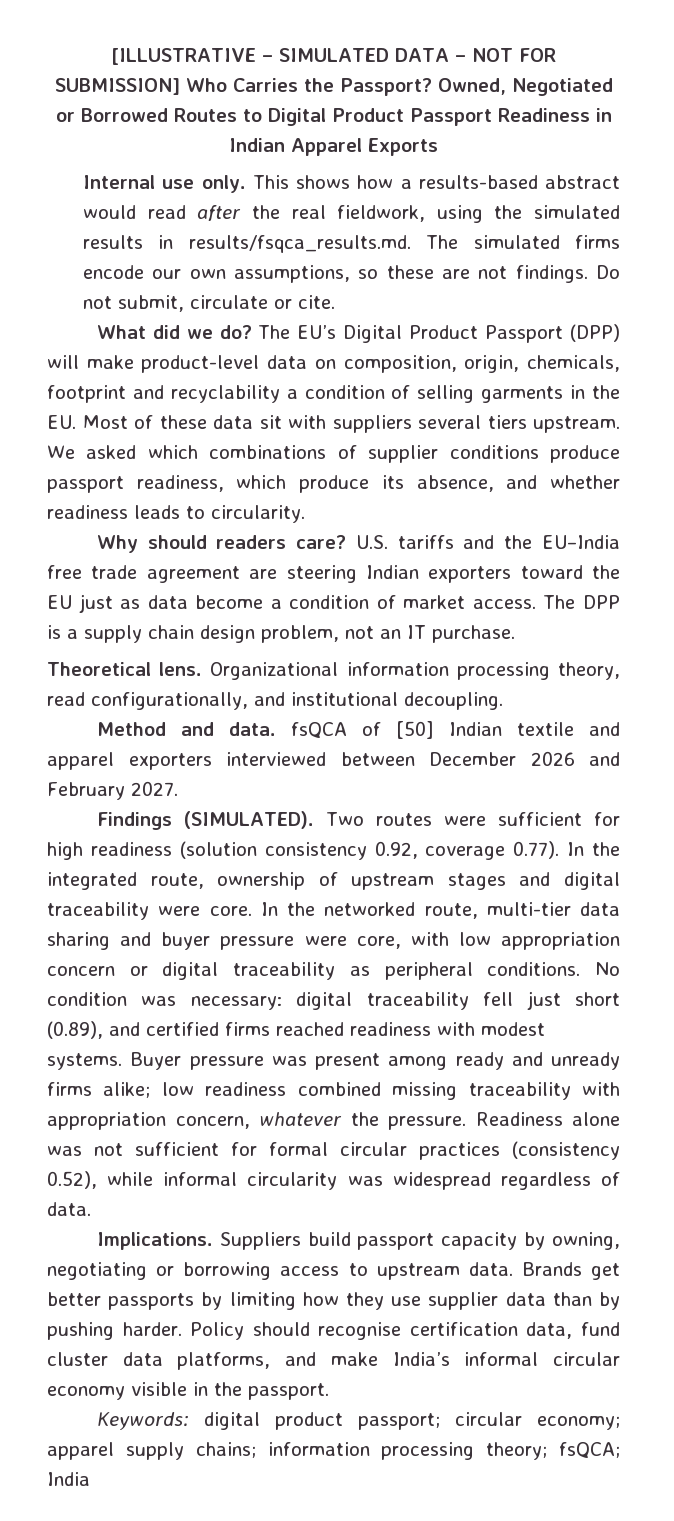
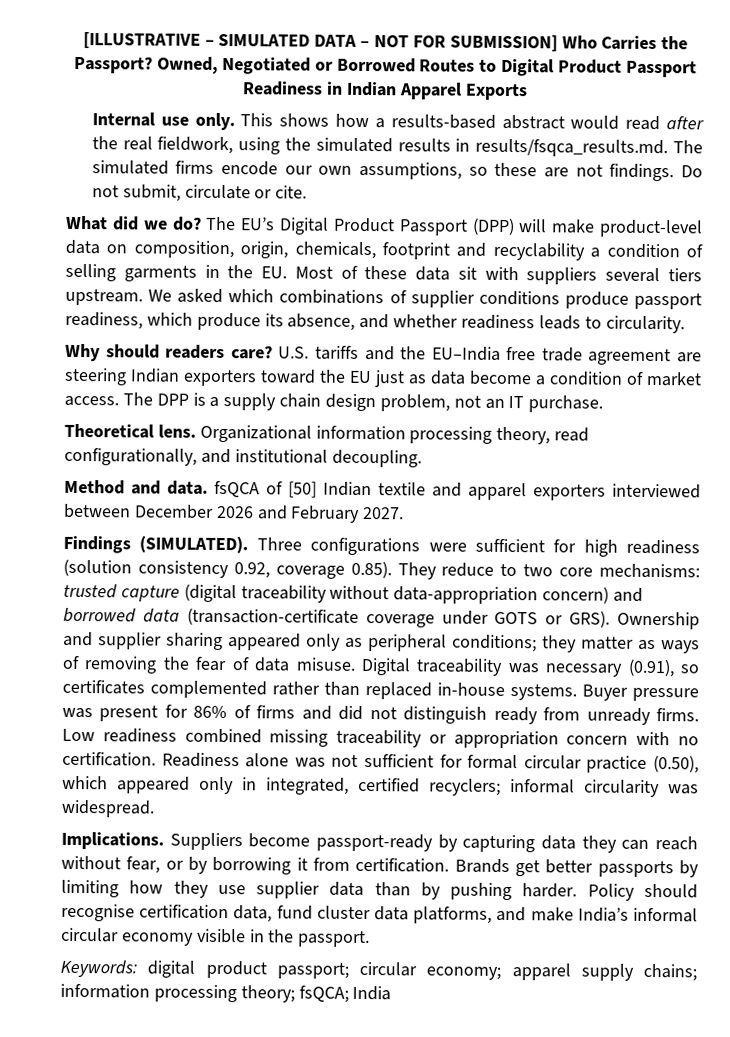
[325,812,432,826] Two routes -> [256,537,421,556] Three configurations
[513,841,620,859] [47,872,620,890] [47,902,620,920] [47,932,620,950] [47,962,620,980] [47,991,621,1010] [47,1021,545,1039] 0.77). In the integrated route, ownership of upstream stages and digital traceability were core. In the networked route, multi-tier data sharing and buyer pressure were core, with low appropriation concern or digital traceability as peripheral conditions. No condition was necessary: digital traceability fell just short (0.89), and certified firms reached readiness with modest -> [350,560,700,580] [63,583,644,605] [63,607,700,630] [63,631,700,654] [62,655,700,678] [62,679,505,700] 0.85). They reduce to two core mechanisms: trusted capture (digital traceability without data-appropriation concern) and borrowed data (transaction-certificate coverage under GOTS or GRS). Ownership and supplier sharing appeared only as peripheral conditions; they matter as ways of removing the fear of data misuse. Digital traceability was necessary (0.91), so certificates complemented rather than replaced in-house
[388,1052,620,1070] [47,1082,620,1100] [47,1112,466,1130] among ready and unready firms alike; low readiness combined missing traceability with appropriation concern, whatever the pressure. -> [164,704,699,725] [62,728,699,749] [62,751,156,767] for 86% of firms and did not distinguish ready from unready firms. Low readiness combined missing traceability or appropriation concern with no certification.
[419,1141,620,1160] [47,1171,620,1190] [47,1202,91,1216] [96,1232,621,1250] [47,1262,513,1280] practices (consistency 0.52), while informal circularity was widespread regardless of data. // Implications. Suppliers build passport capacity by owning, negotiating or borrowing access to upstream data. -> [586,755,700,774] [62,775,699,798] [61,799,155,818] [61,831,698,853] [61,855,450,875] practice (0.50), which appeared only in integrated, certified recyclers; informal circularity was widespread. // Implications. Suppliers become passport-ready by capturing data they can reach without fear, or by borrowing it from certification.

